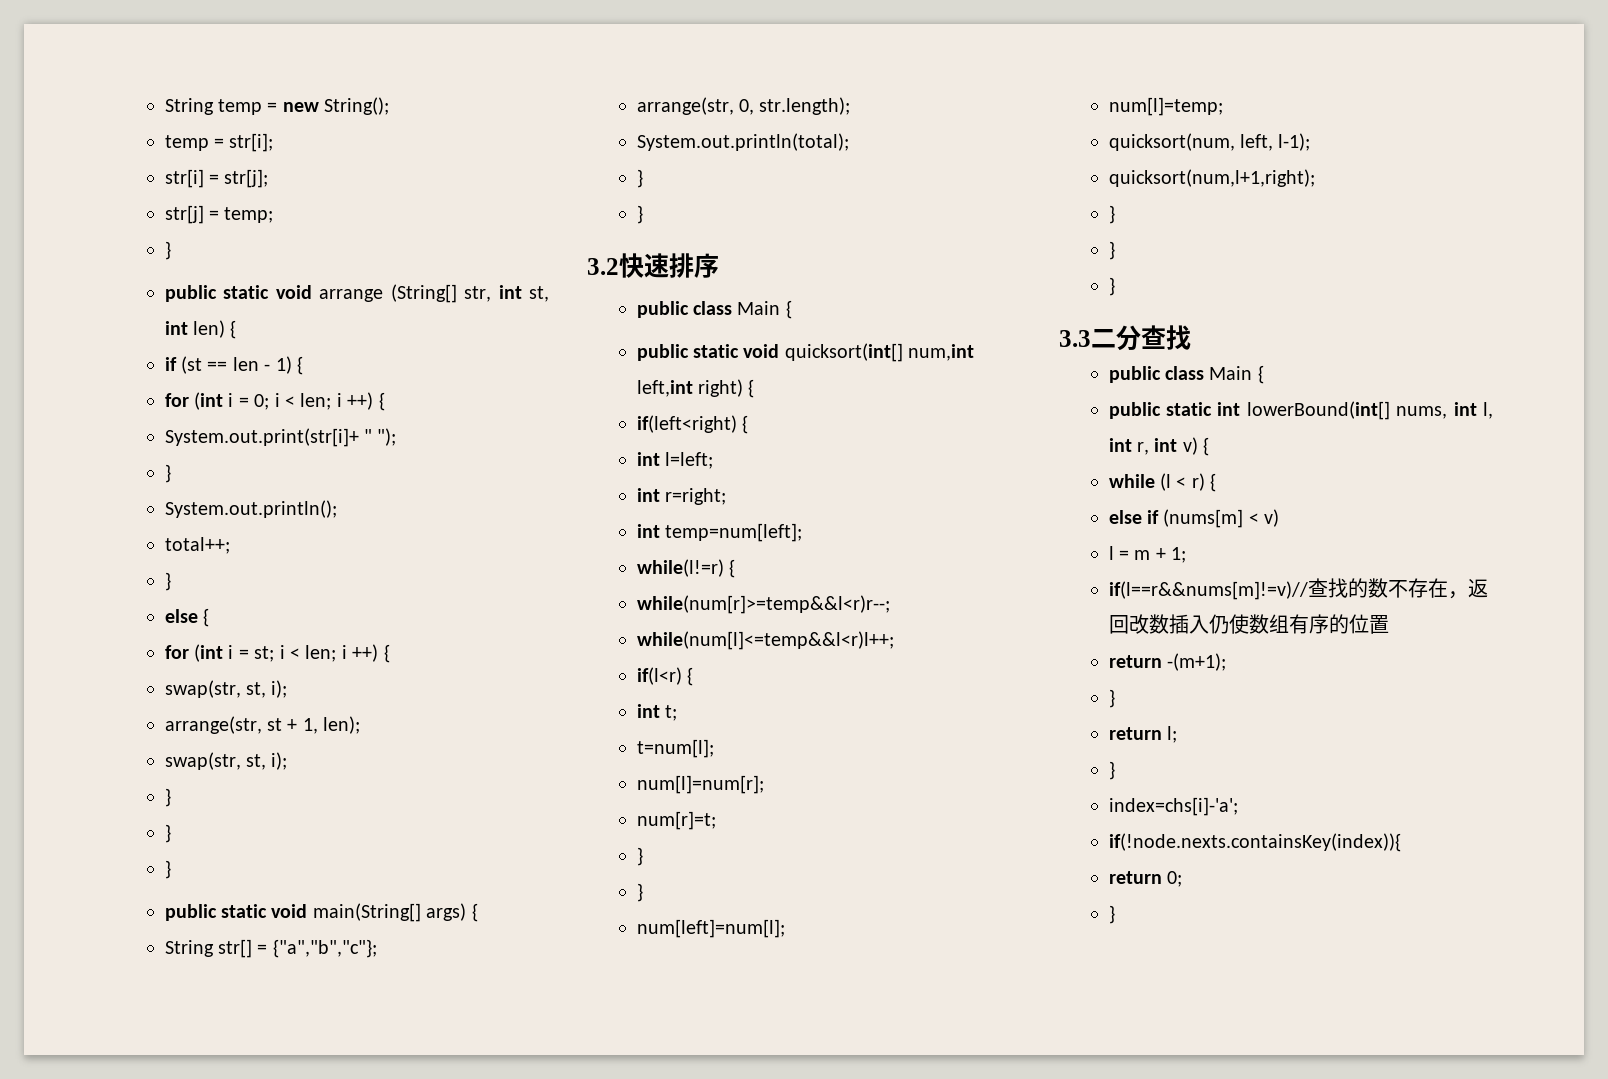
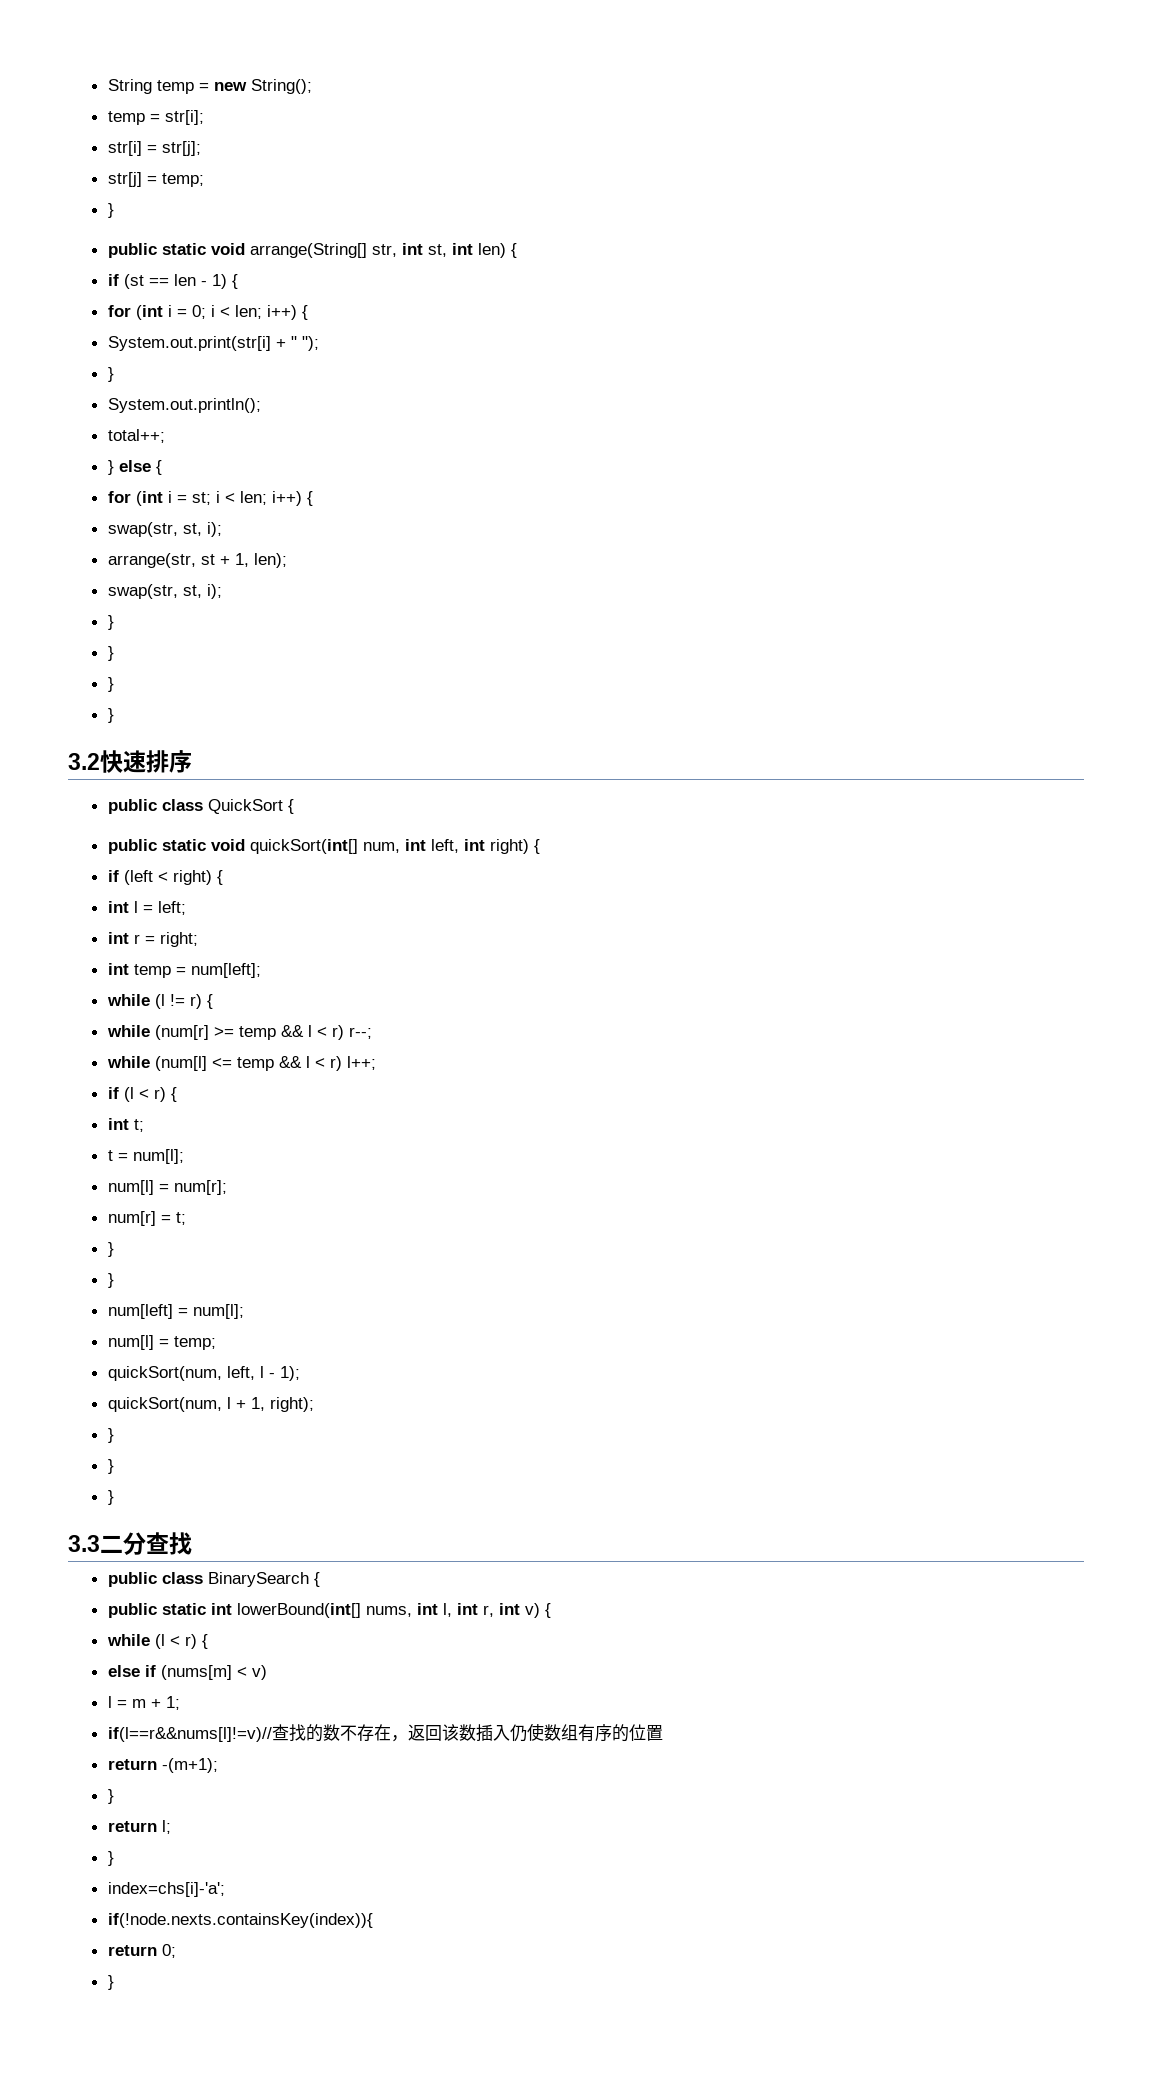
[319,284,457,303] arrange (String[] -> [249,243,367,258] arrange(String[]
[336,392,385,411] [164,428,359,447] i ++) { // System.out.print(str[i]+ -> [266,305,308,320] [107,336,286,351] i++) { // System.out.print(str[i] +
(171, 581) // -> (114, 467) none
[341,644,379,662] i ++) -> [271,491,302,506] i++)
[164,903,478,922] [164,939,377,958] [636,97,851,115] [636,133,849,151] [636,169,643,188] // public static void main(String[] args) { // String str[] = {"a","b","c"}; // arrange(str, 0, str.length); // System.out.println(total); // } -> (114, 684) none
[737,301,781,315] Main -> [207,799,283,814] QuickSort
[784,343,975,362] [636,379,755,398] [636,415,748,434] [636,452,713,469] [636,488,726,505] [636,523,802,542] [636,559,735,578] [636,595,890,614] [636,631,894,650] [636,667,693,686] [636,704,677,721] [636,739,714,758] [636,775,764,794] [636,811,716,830] [636,847,643,866] [636,883,643,902] [636,919,785,938] [1108,97,1223,116] [1108,133,1311,151] [1108,169,1315,187] quicksort(int[] num,int left,int right) { // if(left<right) { // int l=left; // int r=right; // int temp=num[left]; // while(l!=r) { // while(num[r]>=temp&&l<r)r--; // while(num[l]<=temp&&l<r)l++; // if(l<r) { // int t; // t=num[l]; // num[l]=num[r]; // num[r]=t; // } // } // num[left]=num[l]; // num[l]=temp; // quicksort(num, left, l-1); // quicksort(num,l+1,right); -> [249,839,540,854] [107,870,223,885] [107,901,186,915] [107,932,198,947] [107,963,261,978] [106,994,213,1009] [106,1025,372,1040] [106,1056,376,1071] [107,1087,177,1102] [107,1118,144,1132] [107,1149,184,1164] [107,1180,227,1195] [107,1211,186,1226] [107,1242,114,1257] [107,1273,114,1288] [107,1304,244,1319] [107,1335,216,1350] [107,1366,300,1381] [107,1397,314,1412] quickSort(int[] num, int left, int right) { // if (left < right) { // int l = left; // int r = right; // int temp = num[left]; // while (l != r) { // while (num[r] >= temp && l < r) r--; // while (num[l] <= temp && l < r) l++; // if (l < r) { // int t; // t = num[l]; // num[l] = num[r]; // num[r] = t; // } // } // num[left] = num[l]; // num[l] = temp; // quickSort(num, left, l - 1); // quickSort(num, l + 1, right);
[1209,366,1253,380] Main -> [207,1572,309,1587] BinarySearch
[1108,581,1308,600] if(l==r&&nums[m]!=v)// -> [107,1727,272,1742] if(l==r&&nums[l]!=v)//
[1128,614,1149,634] 改 -> [441,1724,459,1741] 该

